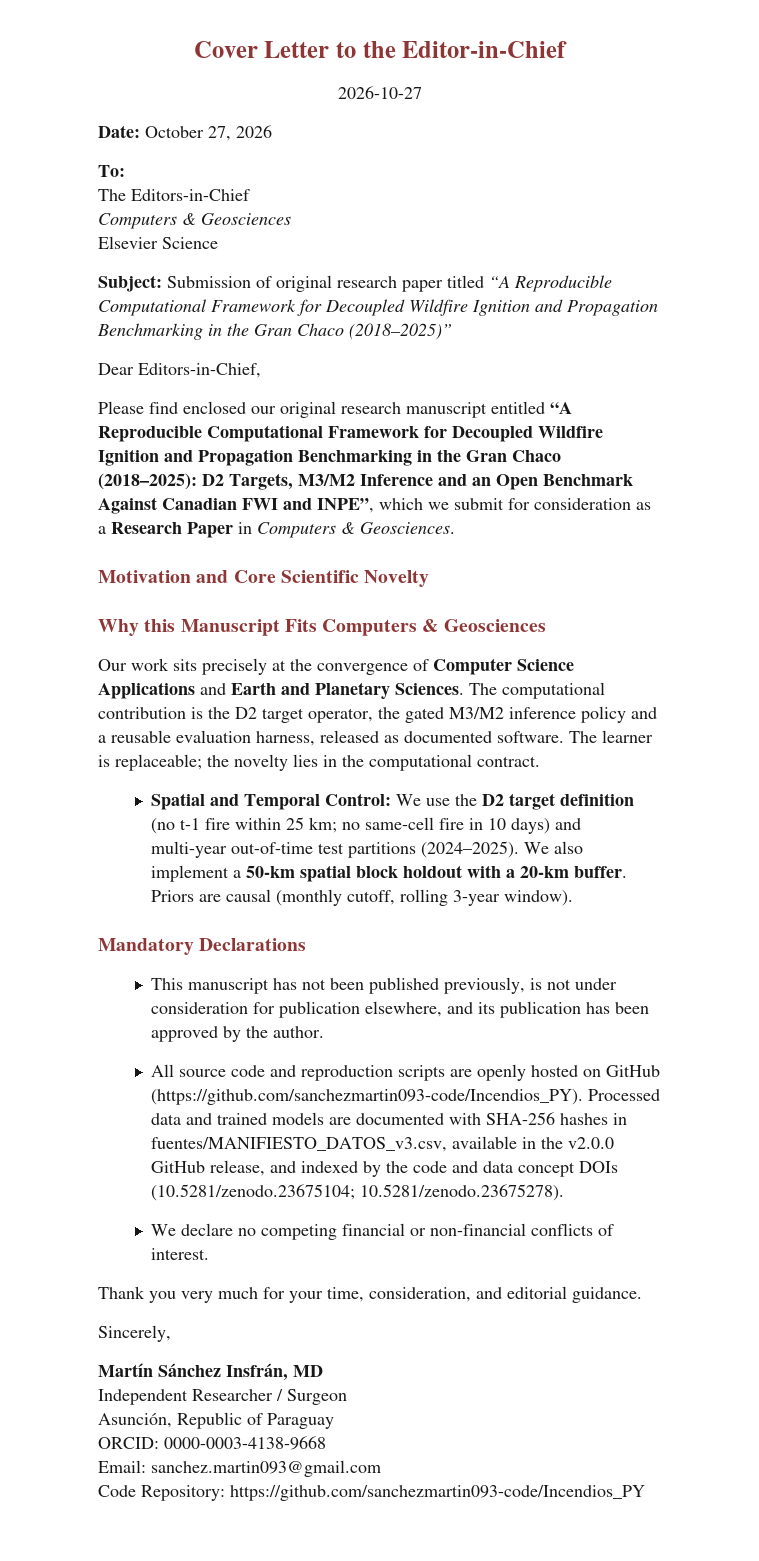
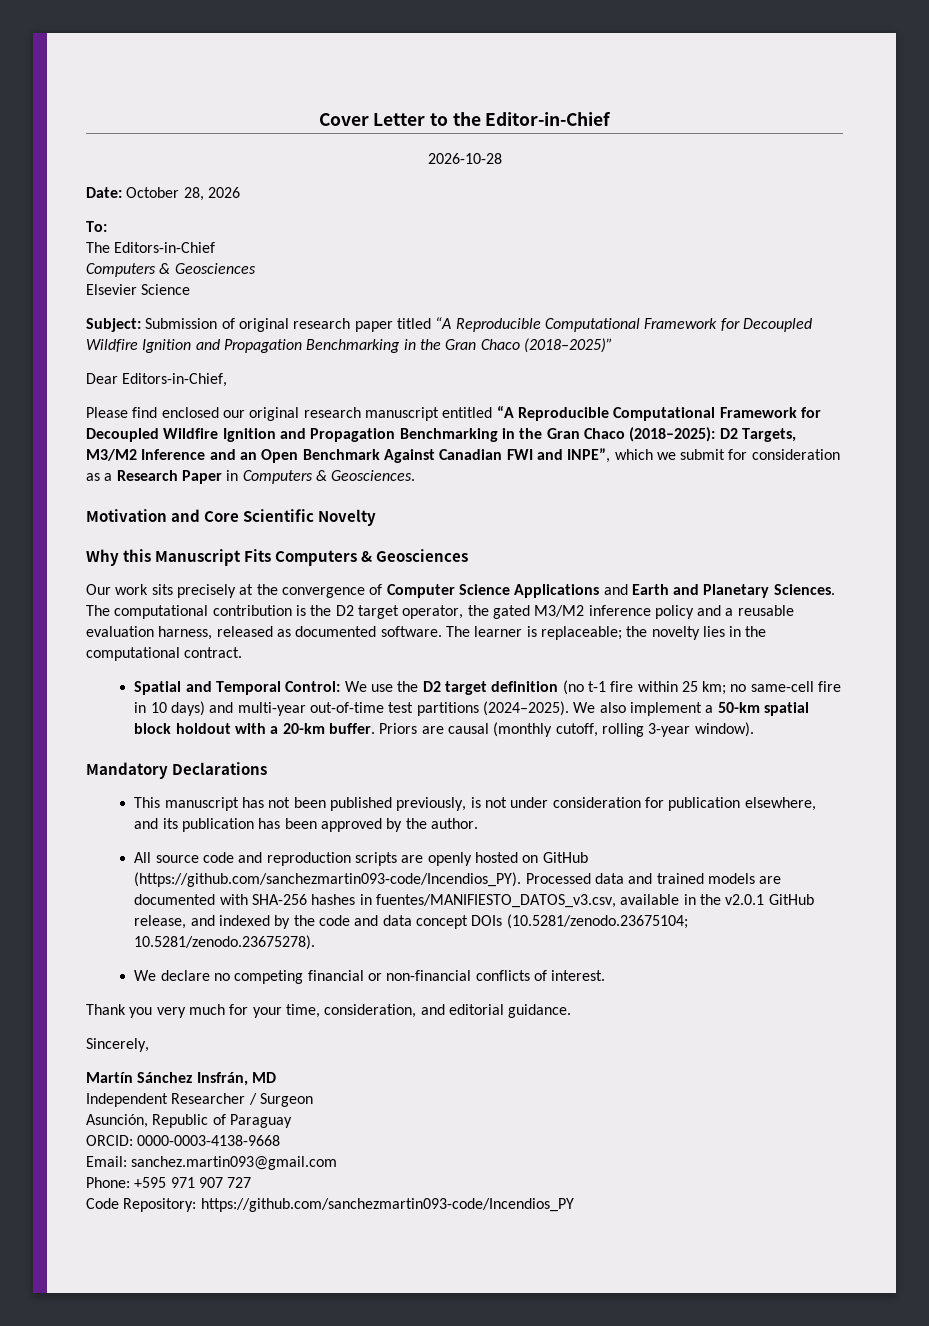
[337,86,422,99] 2026-10-27 -> [427,153,502,164] 2026-10-28
[208,126,231,141] 27, -> [183,187,204,201] 28,
[568,1137,615,1149] v2.0.0 -> [725,894,765,905] v2.0.1
(381, 1468) none -> [86,1177,252,1188] // Phone: +595 971 907 727

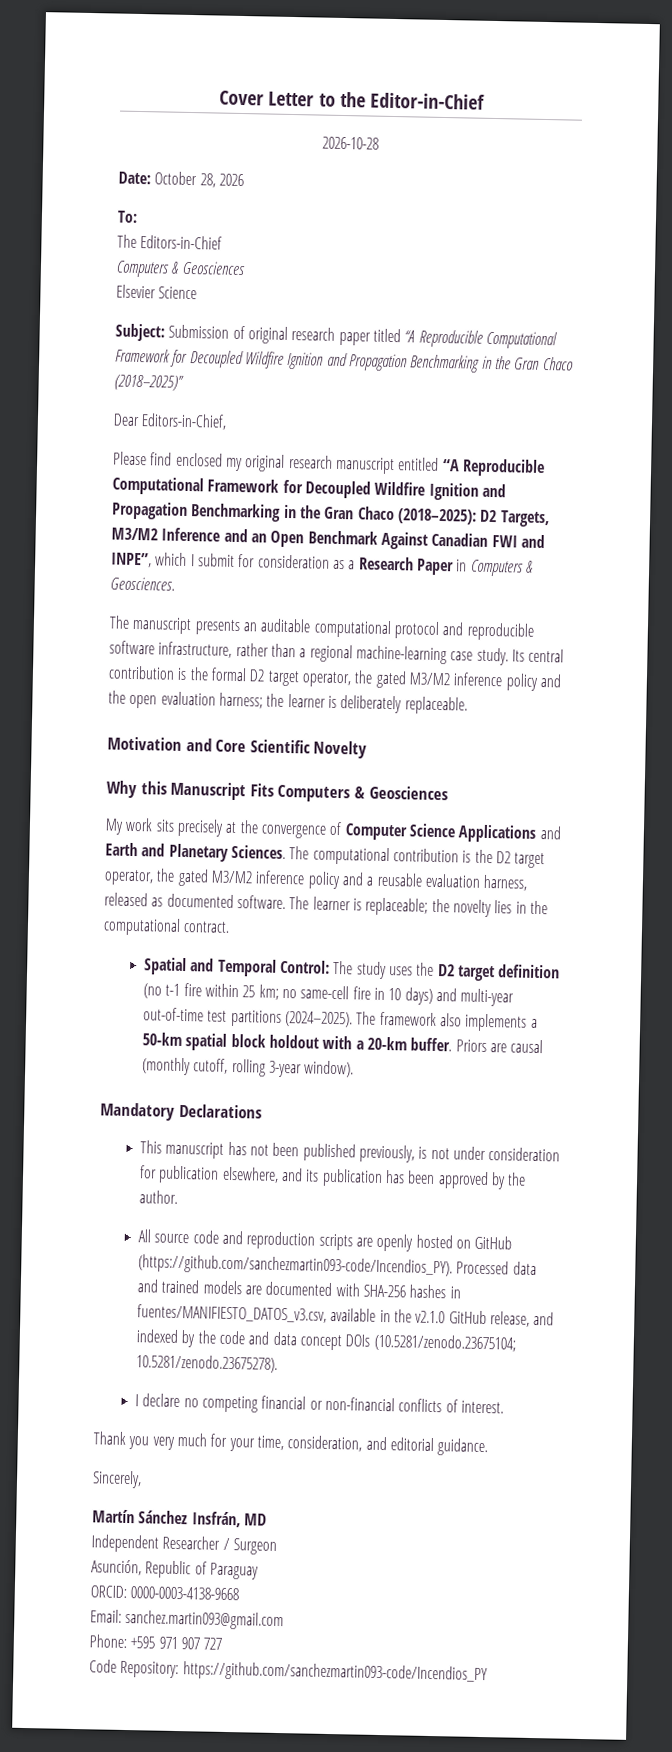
[222,410,245,418] our -> [224,457,243,472] my
[656,452,676,460] we -> [190,554,195,567] I
(416, 475) none -> [109,615,535,641] [109,640,565,666] [108,665,562,691] [108,690,468,715] // The manuscript presents an auditable computational protocol and reproducible software infrastructure, rather than a regional machine-learning case study. Its central contribution is the formal D2 target operator, the gated M3/M2 inference policy and the open evaluation harness; the learner is deliberately replaceable.
[86,584,111,595] Our -> [105,818,124,835] My
[344,681,393,692] We use -> [333,960,414,980] The study uses
[573,702,702,716] We also implement -> [356,1011,528,1032] The framework also implements
[725,894,765,905] v2.0.1 -> [415,1310,446,1324] v2.1.0
[134,970,157,981] We -> [135,1394,140,1407] I

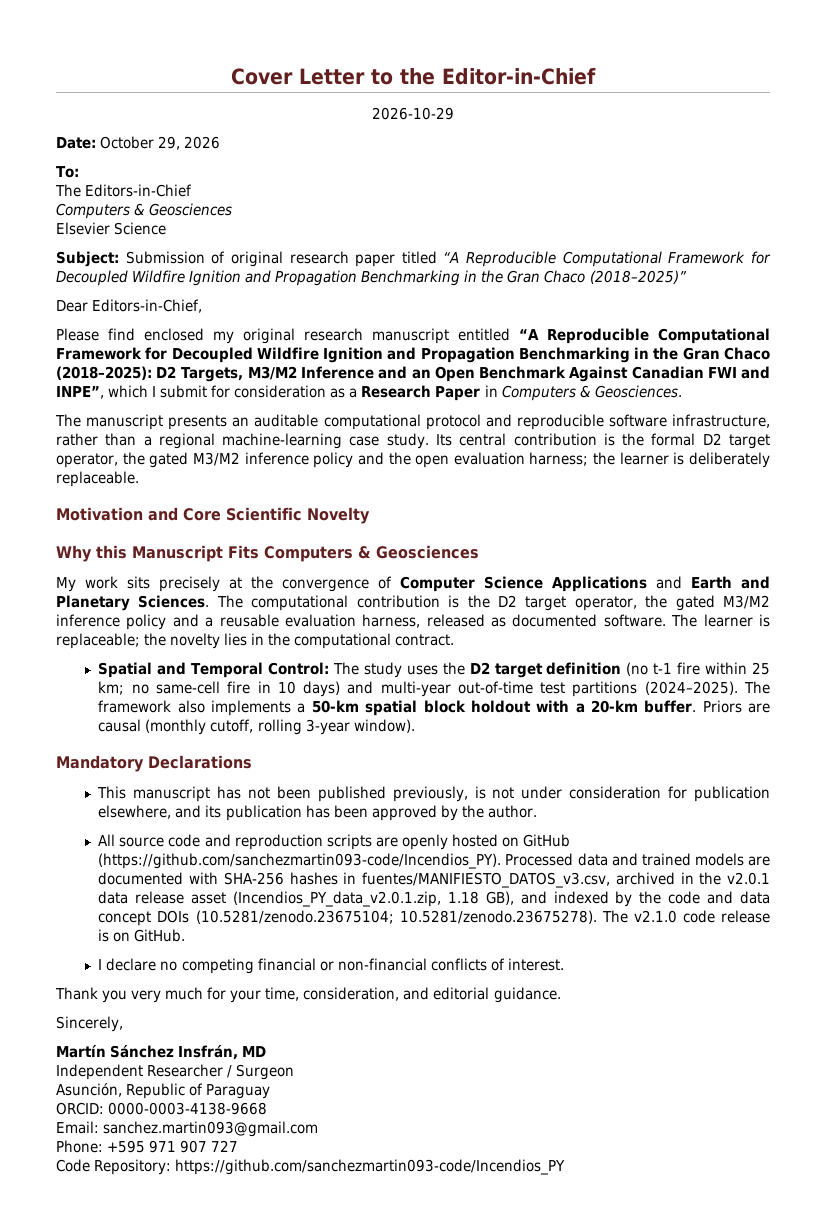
[322,136,379,150] 2026-10-28 -> [372,107,454,120] 2026-10-29
[199,173,216,188] 28, -> [158,136,181,150] 29,
[330,1307,531,1327] available in the v2.1.0 GitHub release, -> [615,872,770,885] [98,891,514,907] archived in the v2.0.1 data release asset (Incendios_PY_data_v2.0.1.zip, 1.18 GB),
(279, 1363) none -> [601,910,770,923] [98,929,186,942] The v2.1.0 code release is on GitHub.

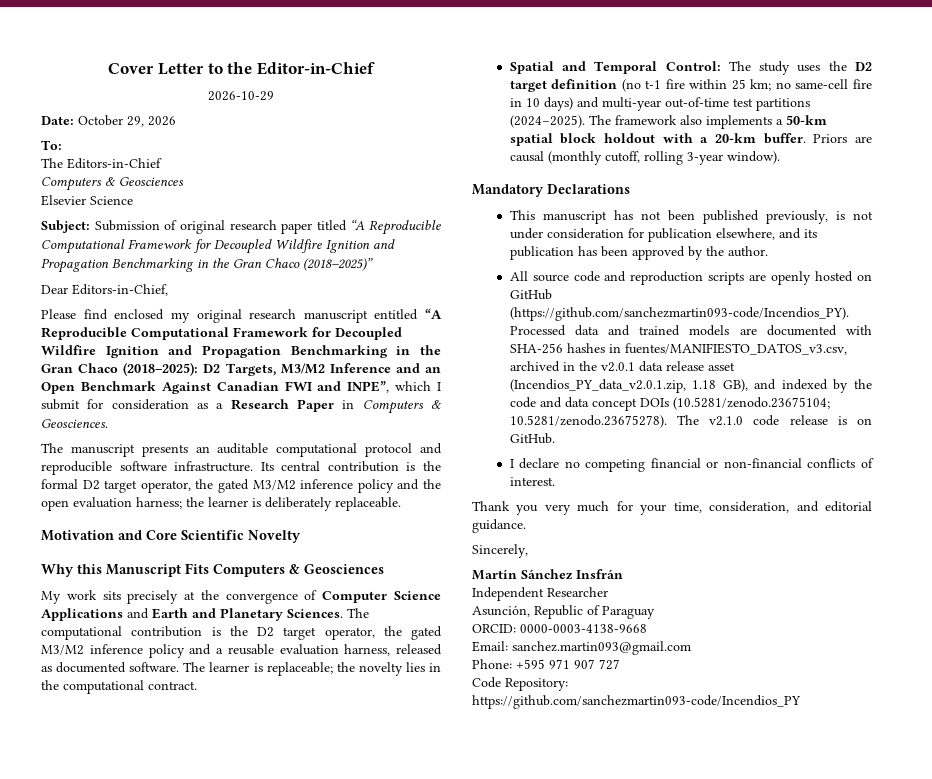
[672,414,771,428] [56,433,429,449] infrastructure, rather than a regional machine-learning case study. -> [174,461,254,472] infrastructure.
[178,1045,267,1060] Insfrán, MD -> [576,569,623,579] Insfrán
[227,1064,295,1080] / Surgeon -> (608, 592) none

